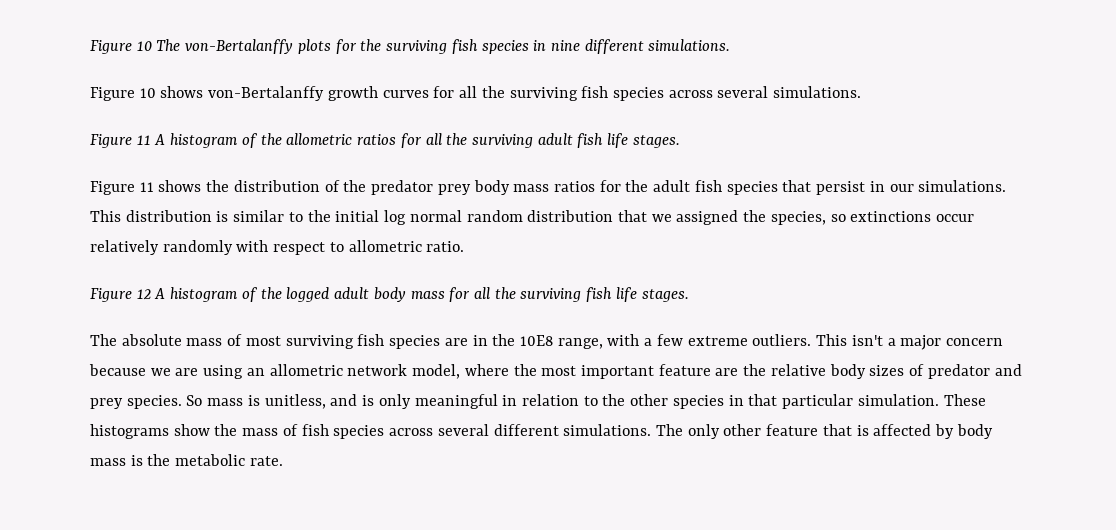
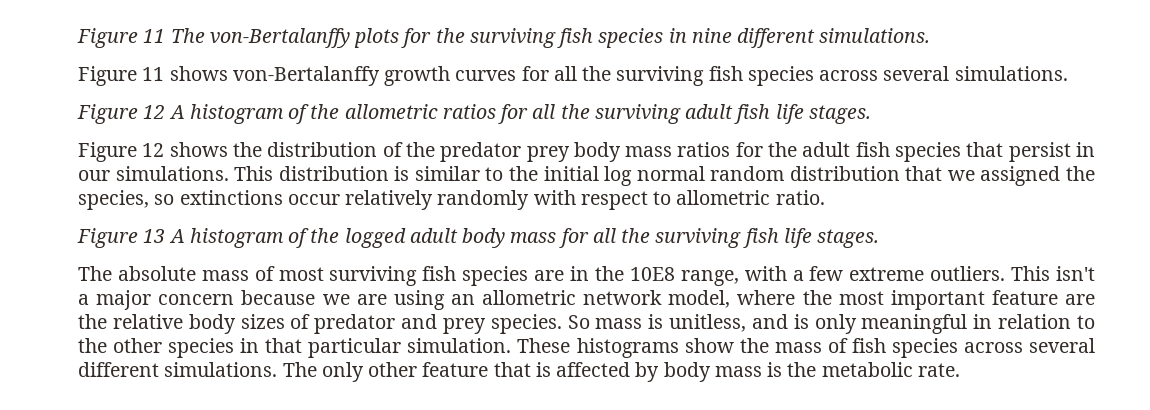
[90,40,152,54] Figure 10 -> [77,28,166,48] Figure 11
[139,88,156,98] 10 -> [142,67,165,81] 11
[136,135,151,145] 11 -> [143,105,166,119] 12
[139,182,154,192] 11 -> [142,143,165,157] 12
[136,289,151,300] 12 -> [143,229,166,243] 13

